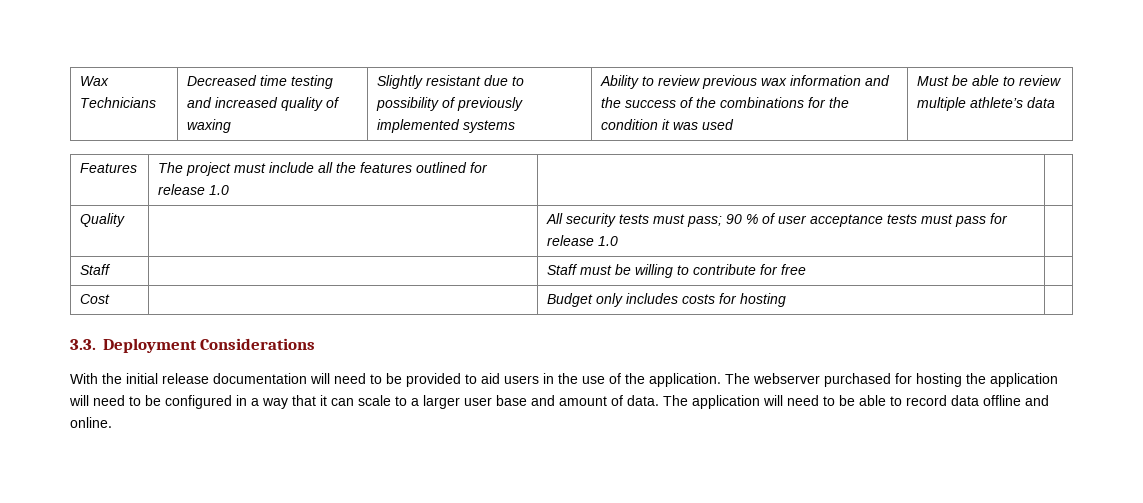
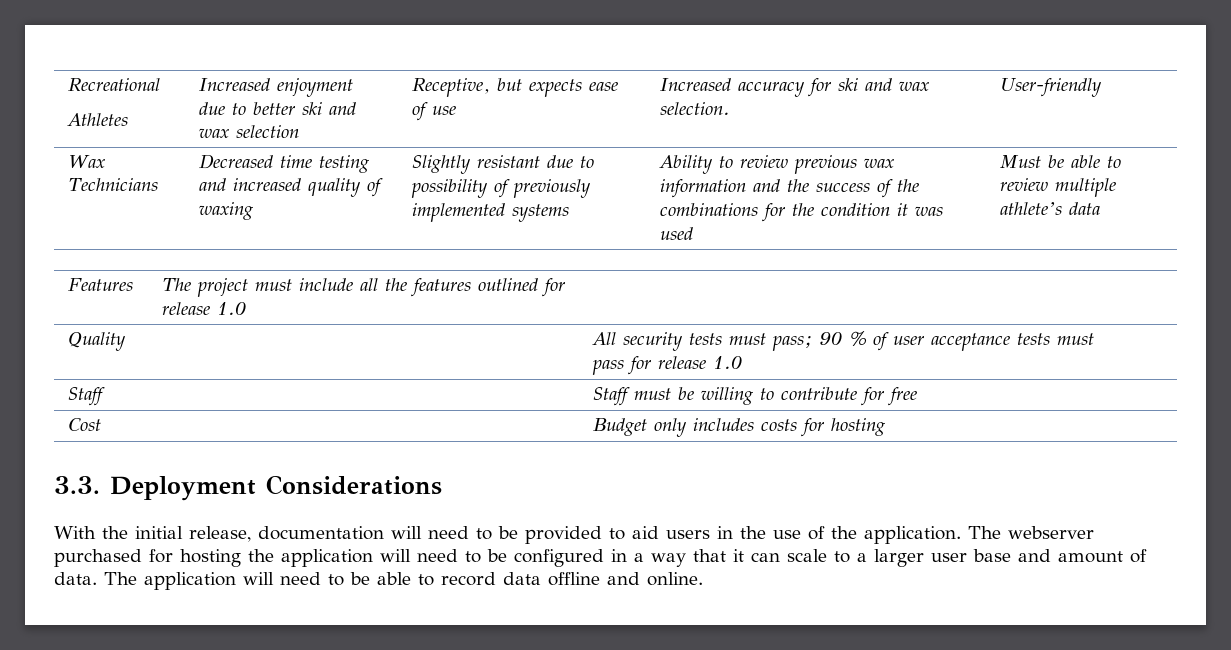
(80, 81) none -> [68,78,161,92] [67,113,129,126] [199,78,354,97] [199,102,357,115] [199,125,300,138] [412,78,619,97] [412,102,457,121] [660,78,930,97] [660,102,731,115] [1000,78,1103,97] Recreational // Athletes | Increased enjoyment due to better ski and wax selection | Receptive, but expects ease of use | Increased accuracy for ski and wax selection. | User-friendly //
[162,373,209,384] release -> [189,526,251,542] release,

